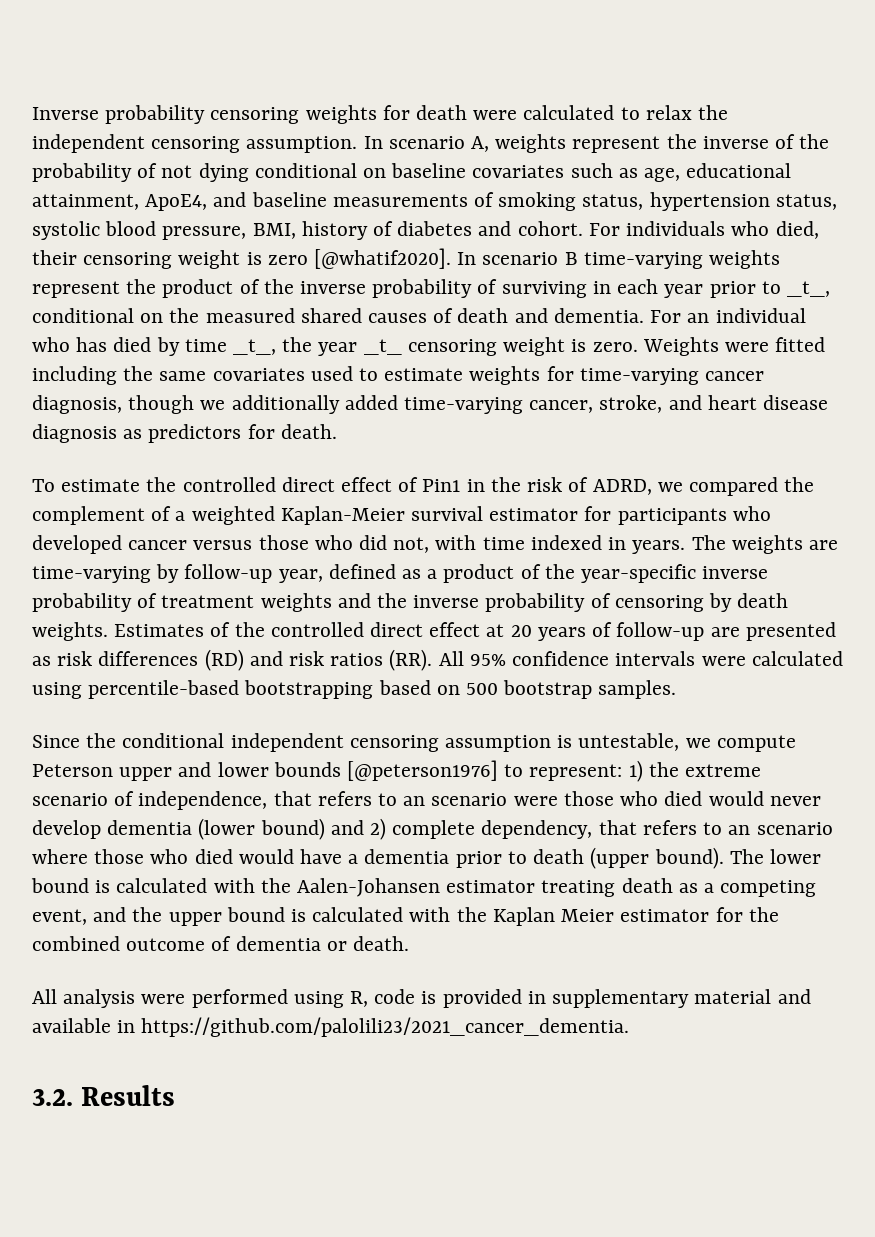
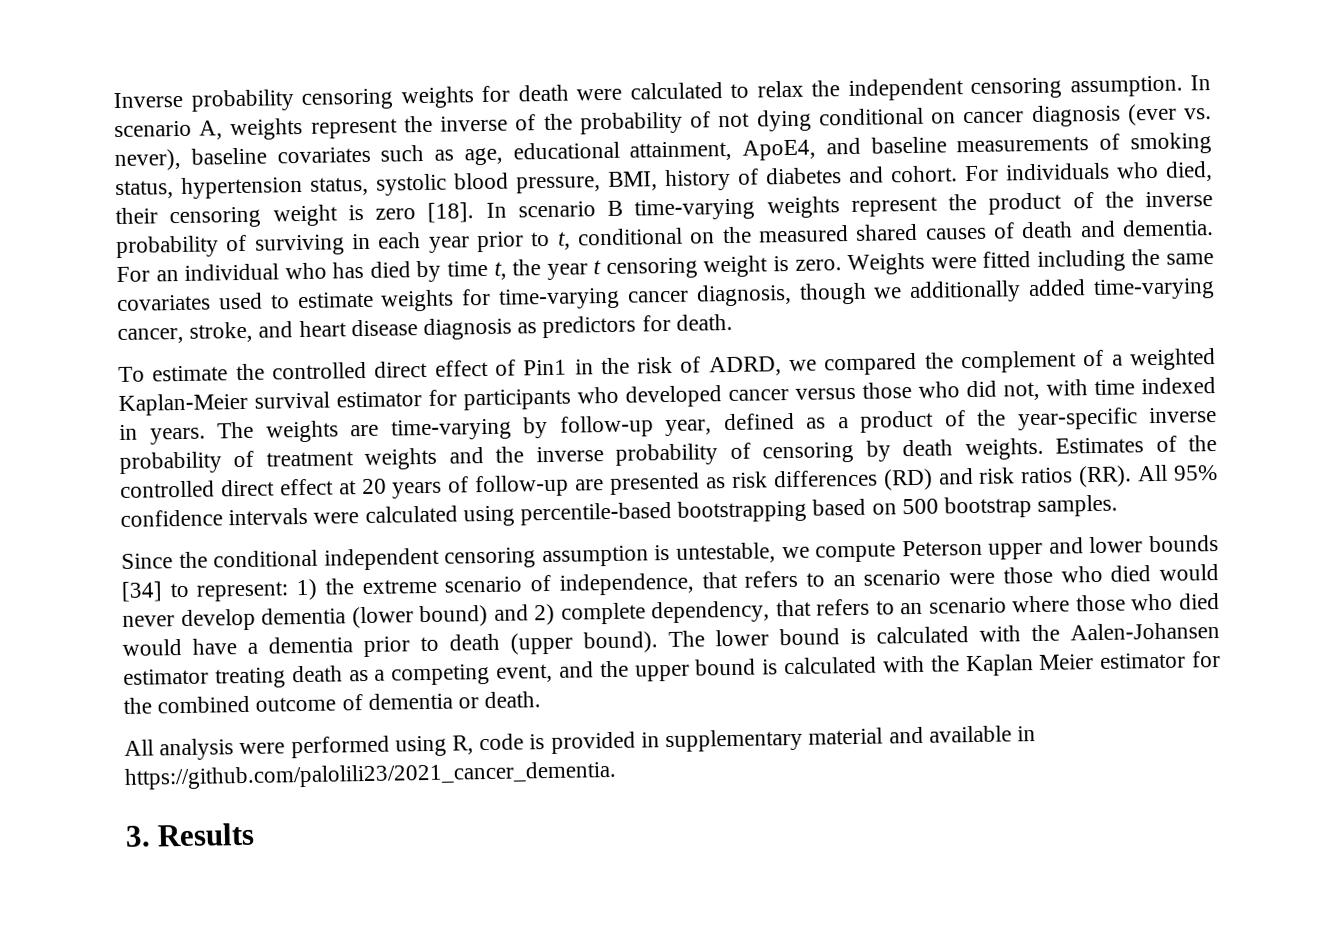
(387, 173) none -> [963,103,1213,128] [114,148,181,172] cancer diagnosis (ever vs. never),
[314,248,452,269] [@whatif2020]. -> [427,202,475,223] [18].
[786,281,830,297] _t_, -> [557,231,571,250] t,
[233,339,277,355] _t_, -> [493,261,507,280] t,
[363,339,402,355] _t_ -> [593,260,602,275] t
[347,760,499,781] [@peterson1976] -> [121,581,163,602] [34]
[32,1089,73,1106] 3.2. -> [125,825,151,847] 3.

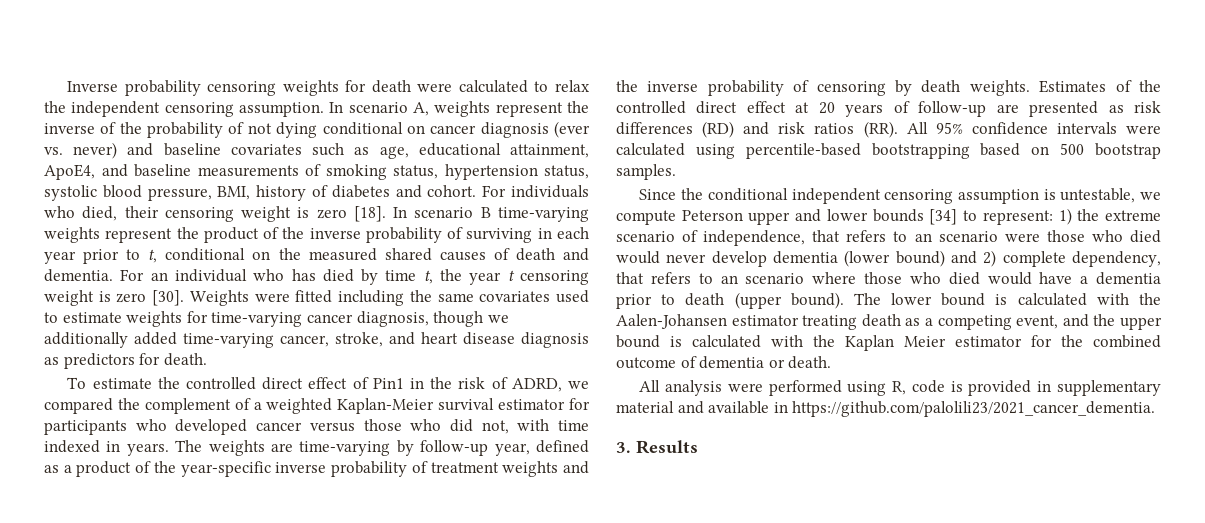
[114,148,181,172] never), -> [73,142,154,159] never) and
[794,259,842,271] zero. -> [116,290,185,306] zero [30].

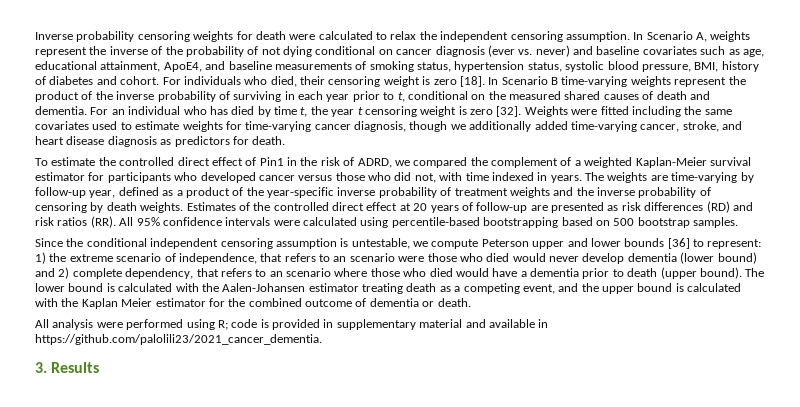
[348,102,408,113] scenario -> [646,31,693,40] Scenario
[414,207,474,218] scenario -> [501,76,548,85] Scenario
[152,290,185,306] [30]. -> [496,106,522,117] [32].
[929,209,958,225] [34] -> [667,238,690,249] [36]
[892,381,907,395] R, -> [217,320,228,330] R;

